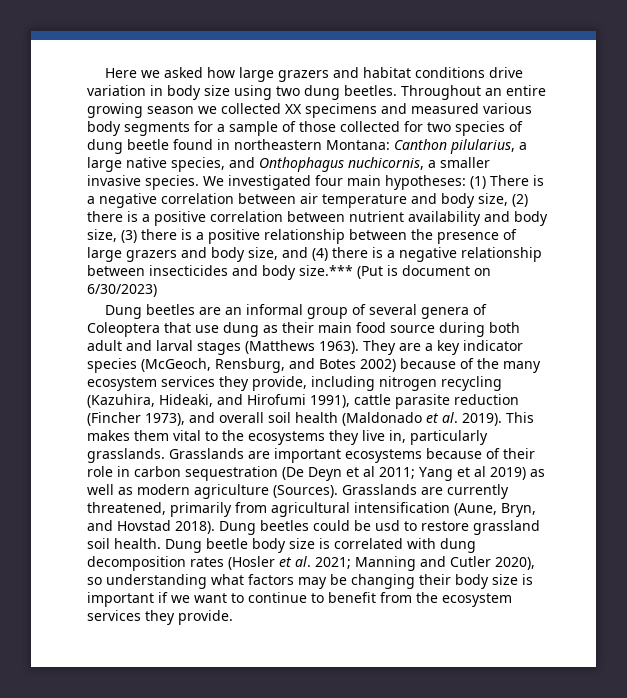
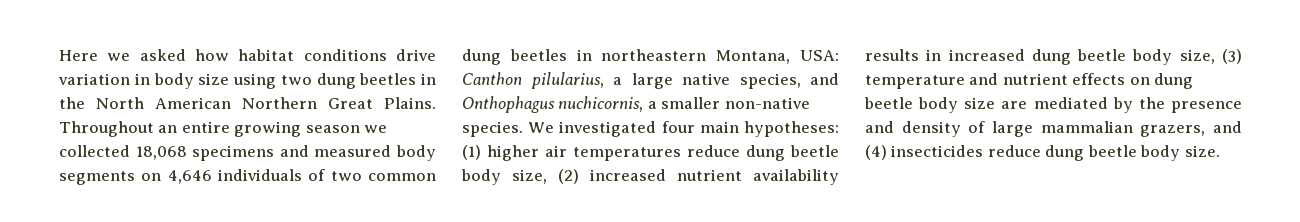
[239,67,360,82] large grazers and -> (229, 55) none
[344,85,397,96] beetles. -> [359,73,436,85] [59,97,436,109] beetles in the North American Northern Great Plains.
[285,104,302,114] XX -> [135,146,187,160] 18,068
[483,103,532,114] various -> (392, 151) none
[194,121,523,136] [87,139,390,154] for a sample of those collected for two species of dung beetle found in northeastern Montana: -> [141,169,436,184] [462,49,839,65] on 4,646 individuals of two common dung beetles in northeastern Montana, USA:
[87,175,141,186] invasive -> [724,97,810,109] non-native
[490,175,544,186] [87,193,528,208] [87,211,548,226] [87,229,517,244] [87,247,542,262] [87,265,491,280] [87,284,157,297] [105,304,488,319] [87,322,520,337] [87,340,523,355] [87,358,541,373] [87,376,502,391] [87,394,519,409] [87,412,534,426] [87,430,488,445] [87,448,535,463] [87,466,545,481] [87,484,509,499] [87,502,536,517] [87,520,540,535] [87,538,476,553] [87,556,535,571] [87,574,533,589] [87,592,512,607] [87,610,233,625] There is a negative correlation between air temperature and body size, (2) there is a positive correlation between nutrient availability and body size, (3) there is a positive relationship between the presence of large grazers and body size, and (4) there is a negative relationship between insecticides and body size.*** (Put is document on 6/30/2023) // Dung beetles are an informal group of several genera of Coleoptera that use dung as their main food source during both adult and larval stages (Matthews 1963). They are a key indicator species (McGeoch, Rensburg, and Botes 2002) because of the many ecosystem services they provide, including nitrogen recycling (Kazuhira, Hideaki, and Hirofumi 1991), cattle parasite reduction (Fincher 1973), and overall soil health (Maldonado et al. 2019). This makes them vital to the ecosystems they live in, particularly grasslands. Grasslands are important ecosystems because of their role in carbon sequestration (De Deyn et al 2011; Yang et al 2019) as well as modern agriculture (Sources). Grasslands are currently threatened, primarily from agricultural intensification (Aune, Bryn, and Hovstad 2018). Dung beetles could be usd to restore grassland soil health. Dung beetle body size is correlated with dung decomposition rates (Hosler et al. 2021; Manning and Cutler 2020), so understanding what factors may be changing their body size is important if we want to continue to benefit from the ecosystem services they provide. -> [487,145,839,161] [461,169,839,185] [865,49,1242,65] [865,73,1194,89] [864,97,1242,113] [865,121,1242,137] [865,145,1220,161] higher air temperatures reduce dung beetle body size, (2) increased nutrient availability results in increased dung beetle body size, (3) temperature and nutrient effects on dung beetle body size are mediated by the presence and density of large mammalian grazers, and (4) insecticides reduce dung beetle body size.

